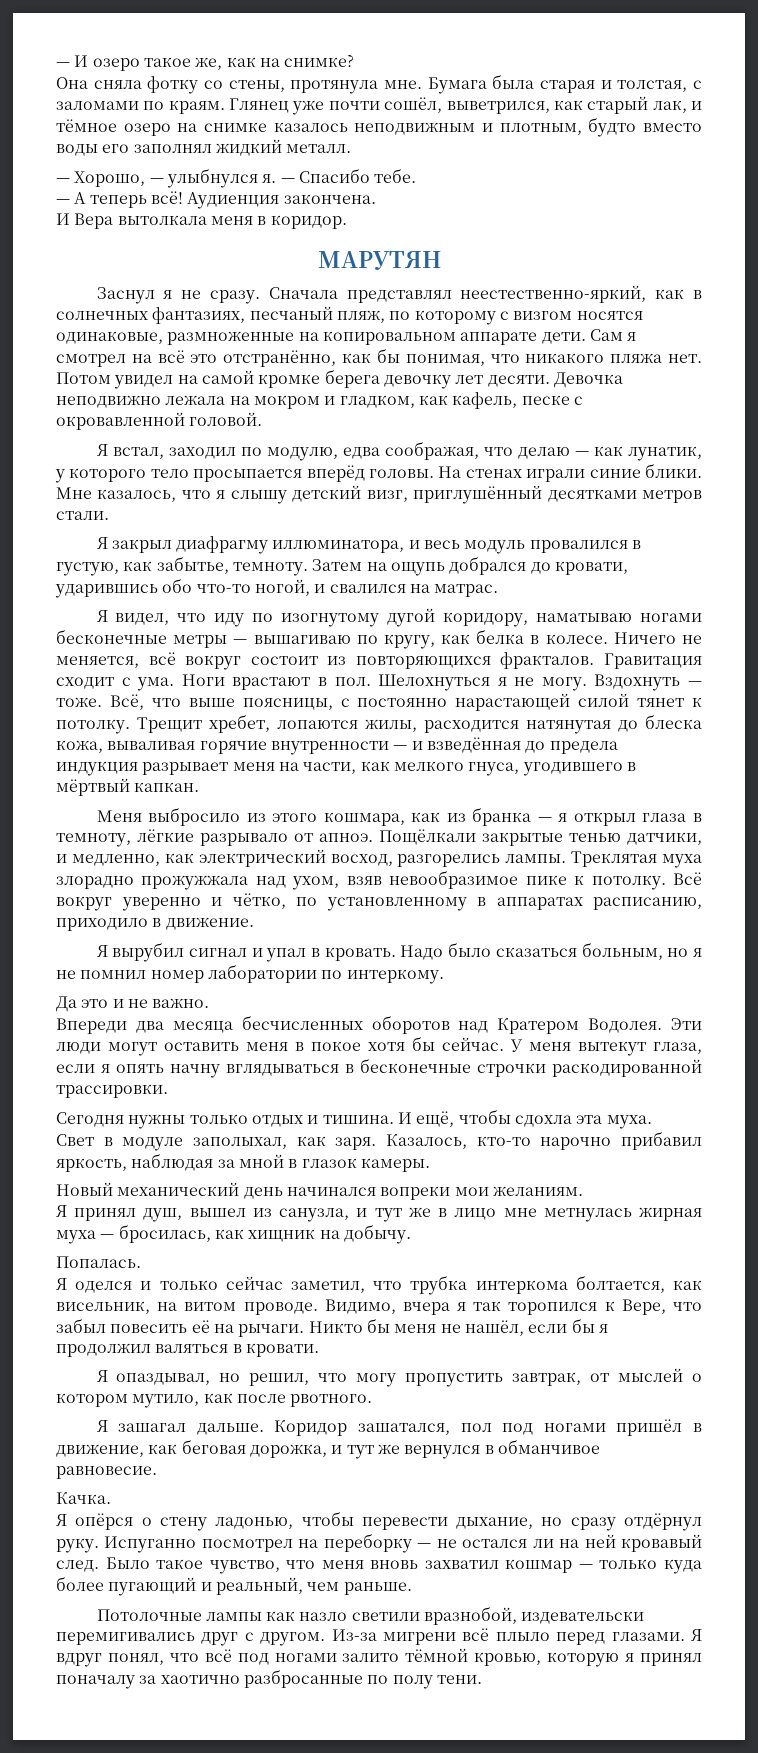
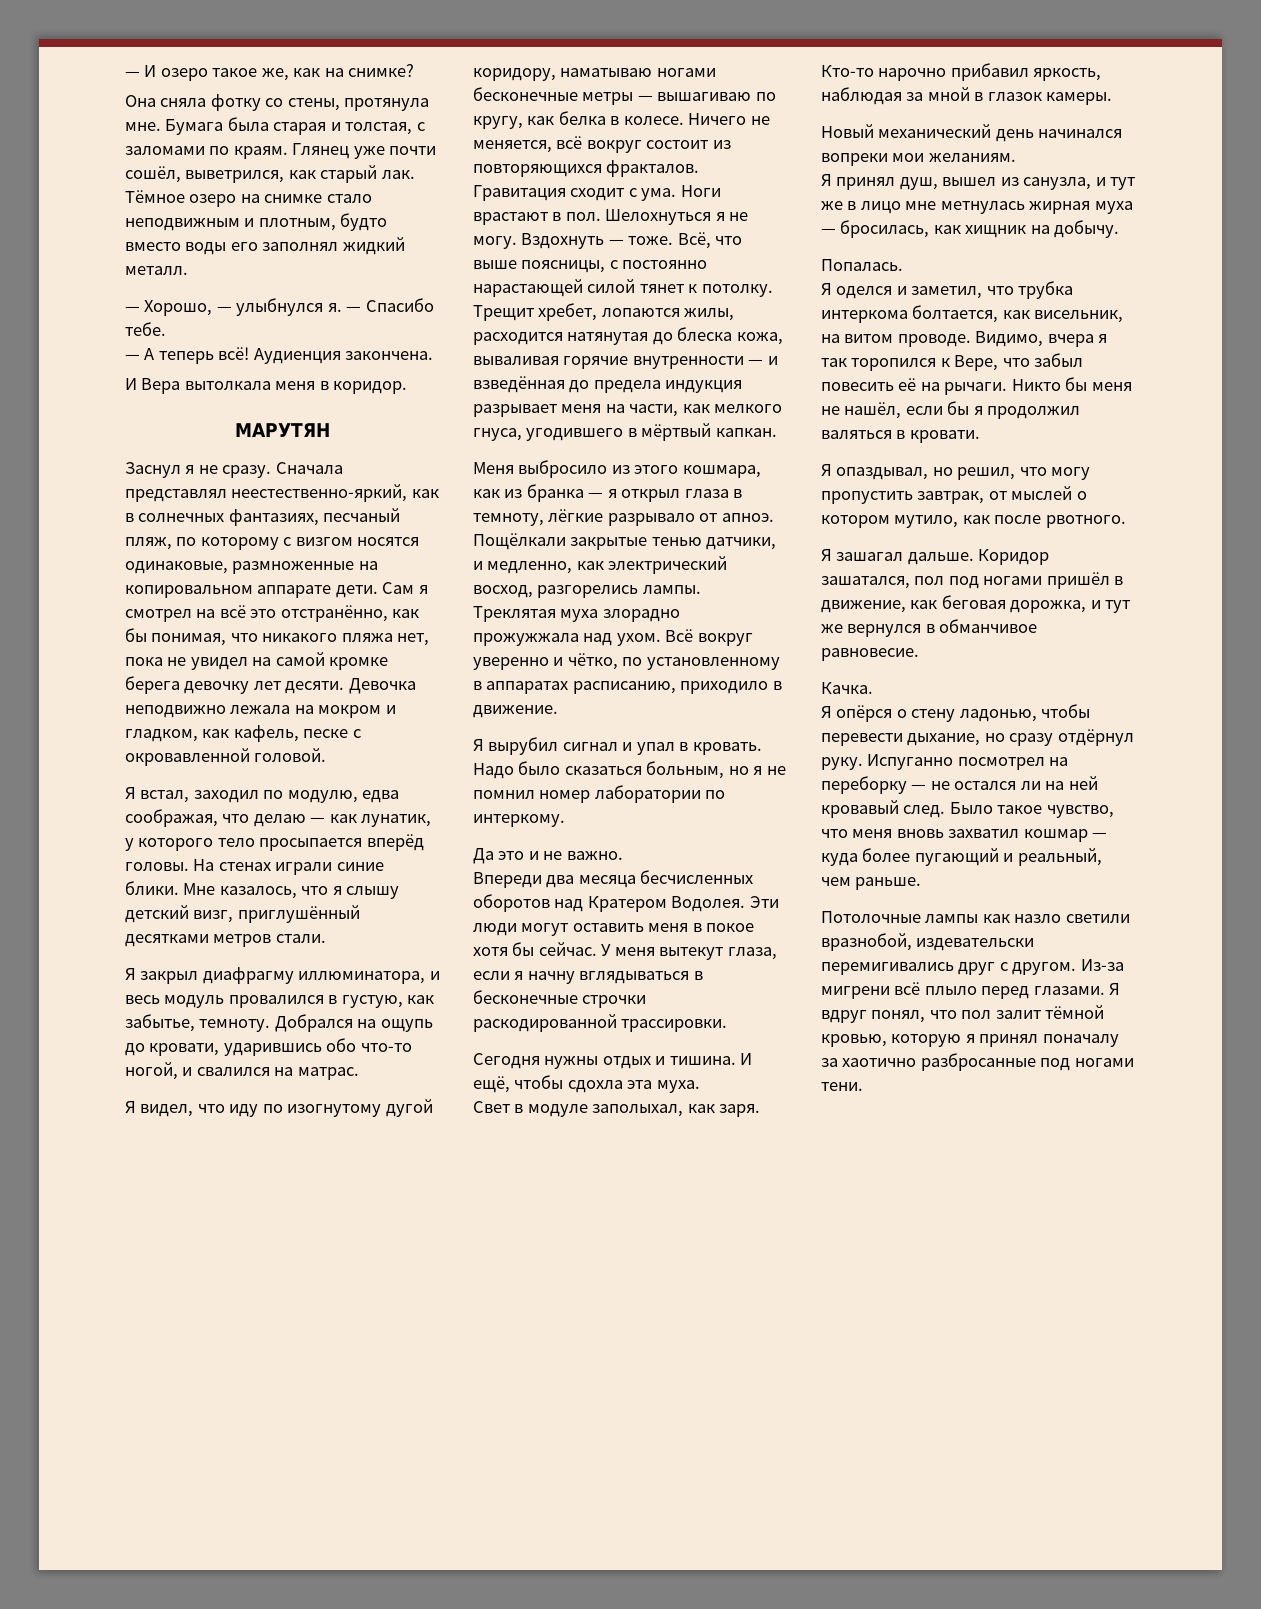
[652,100,703,113] [56,119,117,132] лак, и тёмное -> [381,170,415,179] [125,190,185,203] лак. Тёмное
[273,122,348,132] казалось -> [326,194,372,203] стало
[668,354,702,363] [56,372,111,384] нет. Потом -> [397,633,430,646] [125,657,187,666] нет, пока не
[312,559,363,571] Затем -> [274,1014,353,1032] Добрался
[449,556,527,575] добрался -> (433, 1025) none
[292,870,666,890] ухом, взяв невообразимое пике к потолку. -> [616,633,661,646] ухом.
[116,1064,164,1073] опять -> (524, 975) none
[189,1114,248,1124] только -> (599, 1062) none
[386,1134,531,1149] Казалось, кто-то -> [821,65,874,77] Кто-то
[159,1276,283,1290] только сейчас -> (907, 290) none
[599,1559,658,1569] только -> (1108, 835) none
[204,1649,400,1665] всё под ногами залито -> [961,1010,1041,1019] пол залит
[367,1675,433,1689] по полу -> [1040,1058,1134,1071] под ногами

